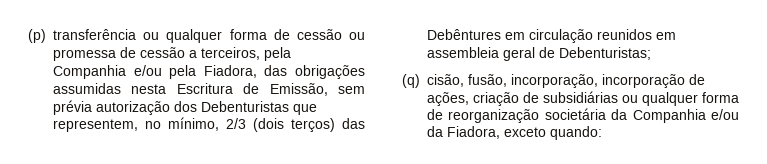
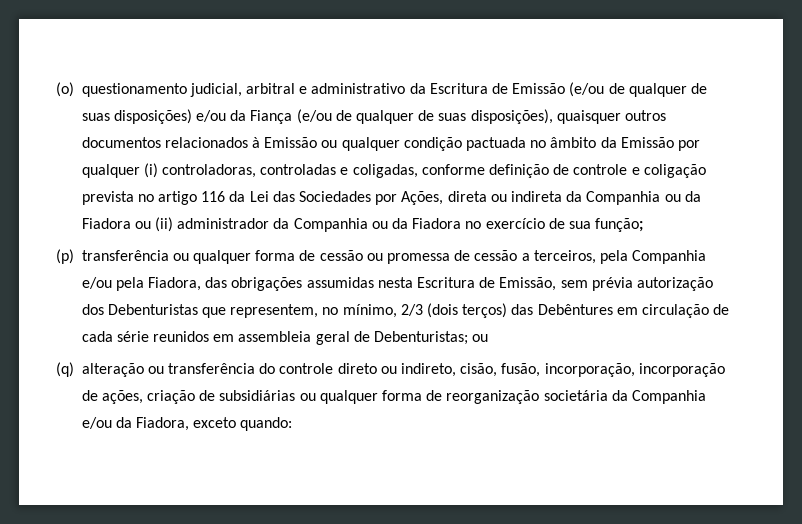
(28, 36) none -> [56,82,707,97] [81,109,666,124] [81,137,700,151] [81,163,706,178] [81,191,701,205] [81,217,644,232] (o) questionamento judicial, arbitral e administrativo da Escritura de Emissão (e/ou de qualquer de suas disposições) e/ou da Fiança (e/ou de qualquer de suas disposições), quaisquer outros documentos relacionados à Emissão ou qualquer condição pactuada no âmbito da Emissão por qualquer (i) controladoras, controladas e coligadas, conforme definição de controle e coligação prevista no artigo 116 da Lei das Sociedades por Ações, direta ou indireta da Companhia ou da Fiadora ou (ii) administrador da Companhia ou da Fiadora no exercício de sua função; //
(593, 36) none -> [713,304,730,315] [81,331,149,342] de cada série
(651, 53) none -> [472,334,489,342] ou
(420, 81) none -> [81,363,457,377] alteração ou transferência do controle direto ou indireto,

